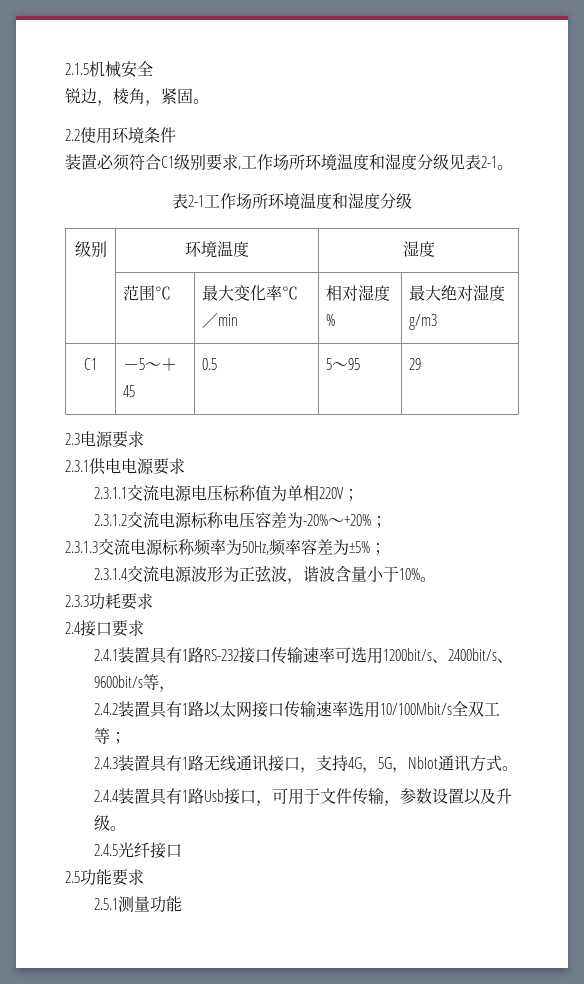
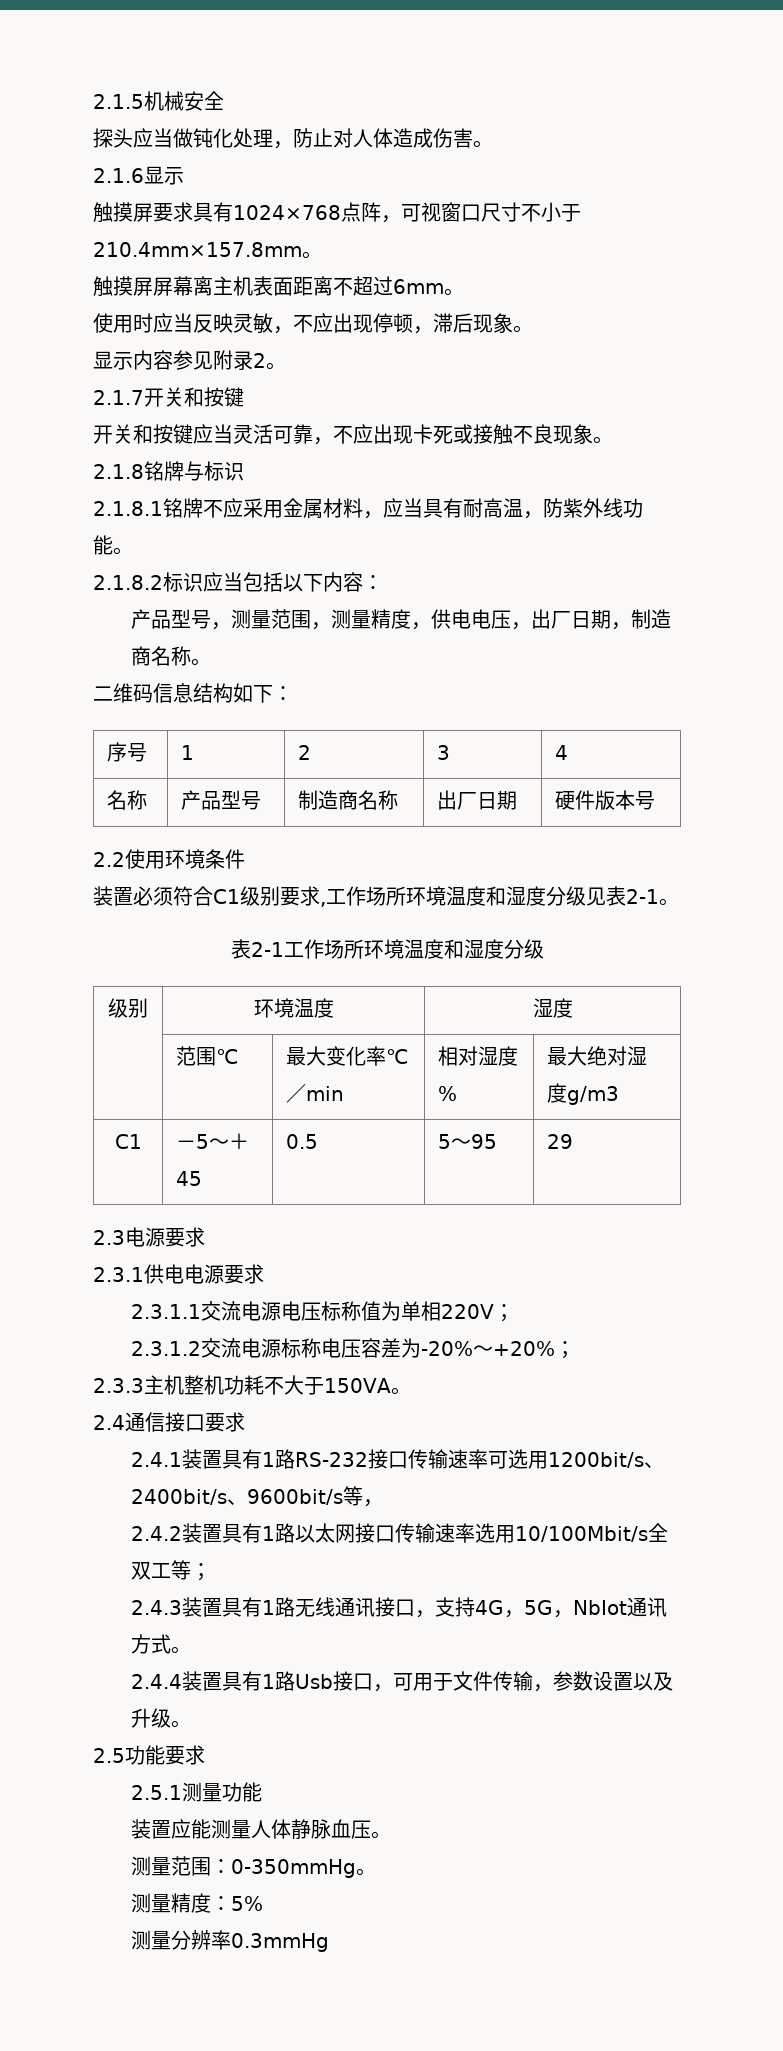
[65,88,209,106] 锐边，棱角，紧固。 -> [93,128,493,149] [93,166,184,185] [93,202,581,223] [93,242,322,259] [93,276,464,297] [93,313,533,334] [93,350,286,370] [93,387,244,407] [93,424,613,445] [93,461,244,481] [93,498,643,519] [93,535,133,555] [93,572,383,592] [131,609,672,630] [131,646,212,666] [93,683,293,703] [107,742,148,762] [181,745,195,760] [298,745,312,760] [437,745,451,760] [555,745,569,760] [107,790,148,810] [181,790,262,810] [298,790,399,810] [437,790,518,810] [555,790,656,810] 探头应当做钝化处理，防止对人体造成伤害。 // 2.1.6显示 // 触摸屏要求具有1024×768点阵，可视窗口尺寸不小于210.4mm×157.8mm。 // 触摸屏屏幕离主机表面距离不超过6mm。 // 使用时应当反映灵敏，不应出现停顿，滞后现象。 // 显示内容参见附录2。 // 2.1.7开关和按键 // 开关和按键应当灵活可靠，不应出现卡死或接触不良现象。 // 2.1.8铭牌与标识 // 2.1.8.1铭牌不应采用金属材料，应当具有耐高温，防紫外线功能。 // 2.1.8.2标识应当包括以下内容： // 产品型号，测量范围，测量精度，供电电压，出厂日期，制造商名称。 // 二维码信息结构如下： // 序号 | 1 | 2 | 3 | 4 // 名称 | 产品型号 | 制造商名称 | 出厂日期 | 硬件版本号
[65,538,386,556] [94,565,437,584] [65,593,153,610] 2.3.1.3交流电源标称频率为50Hz,频率容差为±5%； // 2.3.1.4交流电源波形为正弦波，谐波含量小于10%。 // 2.3.3功耗要求 -> [93,1375,411,1395] 2.3.3主机整机功耗不大于150VA。
(81, 628) none -> [125,1412,165,1432] 通信
[94,842,183,859] // 2.4.5光纤接口 -> (192, 1724) none
(183, 904) none -> [131,1819,392,1839] [131,1856,377,1878] [131,1893,264,1913] [131,1930,330,1952] // 装置应能测量人体静脉血压。 // 测量范围：0-350mmHg。 // 测量精度：5% // 测量分辨率0.3mmHg

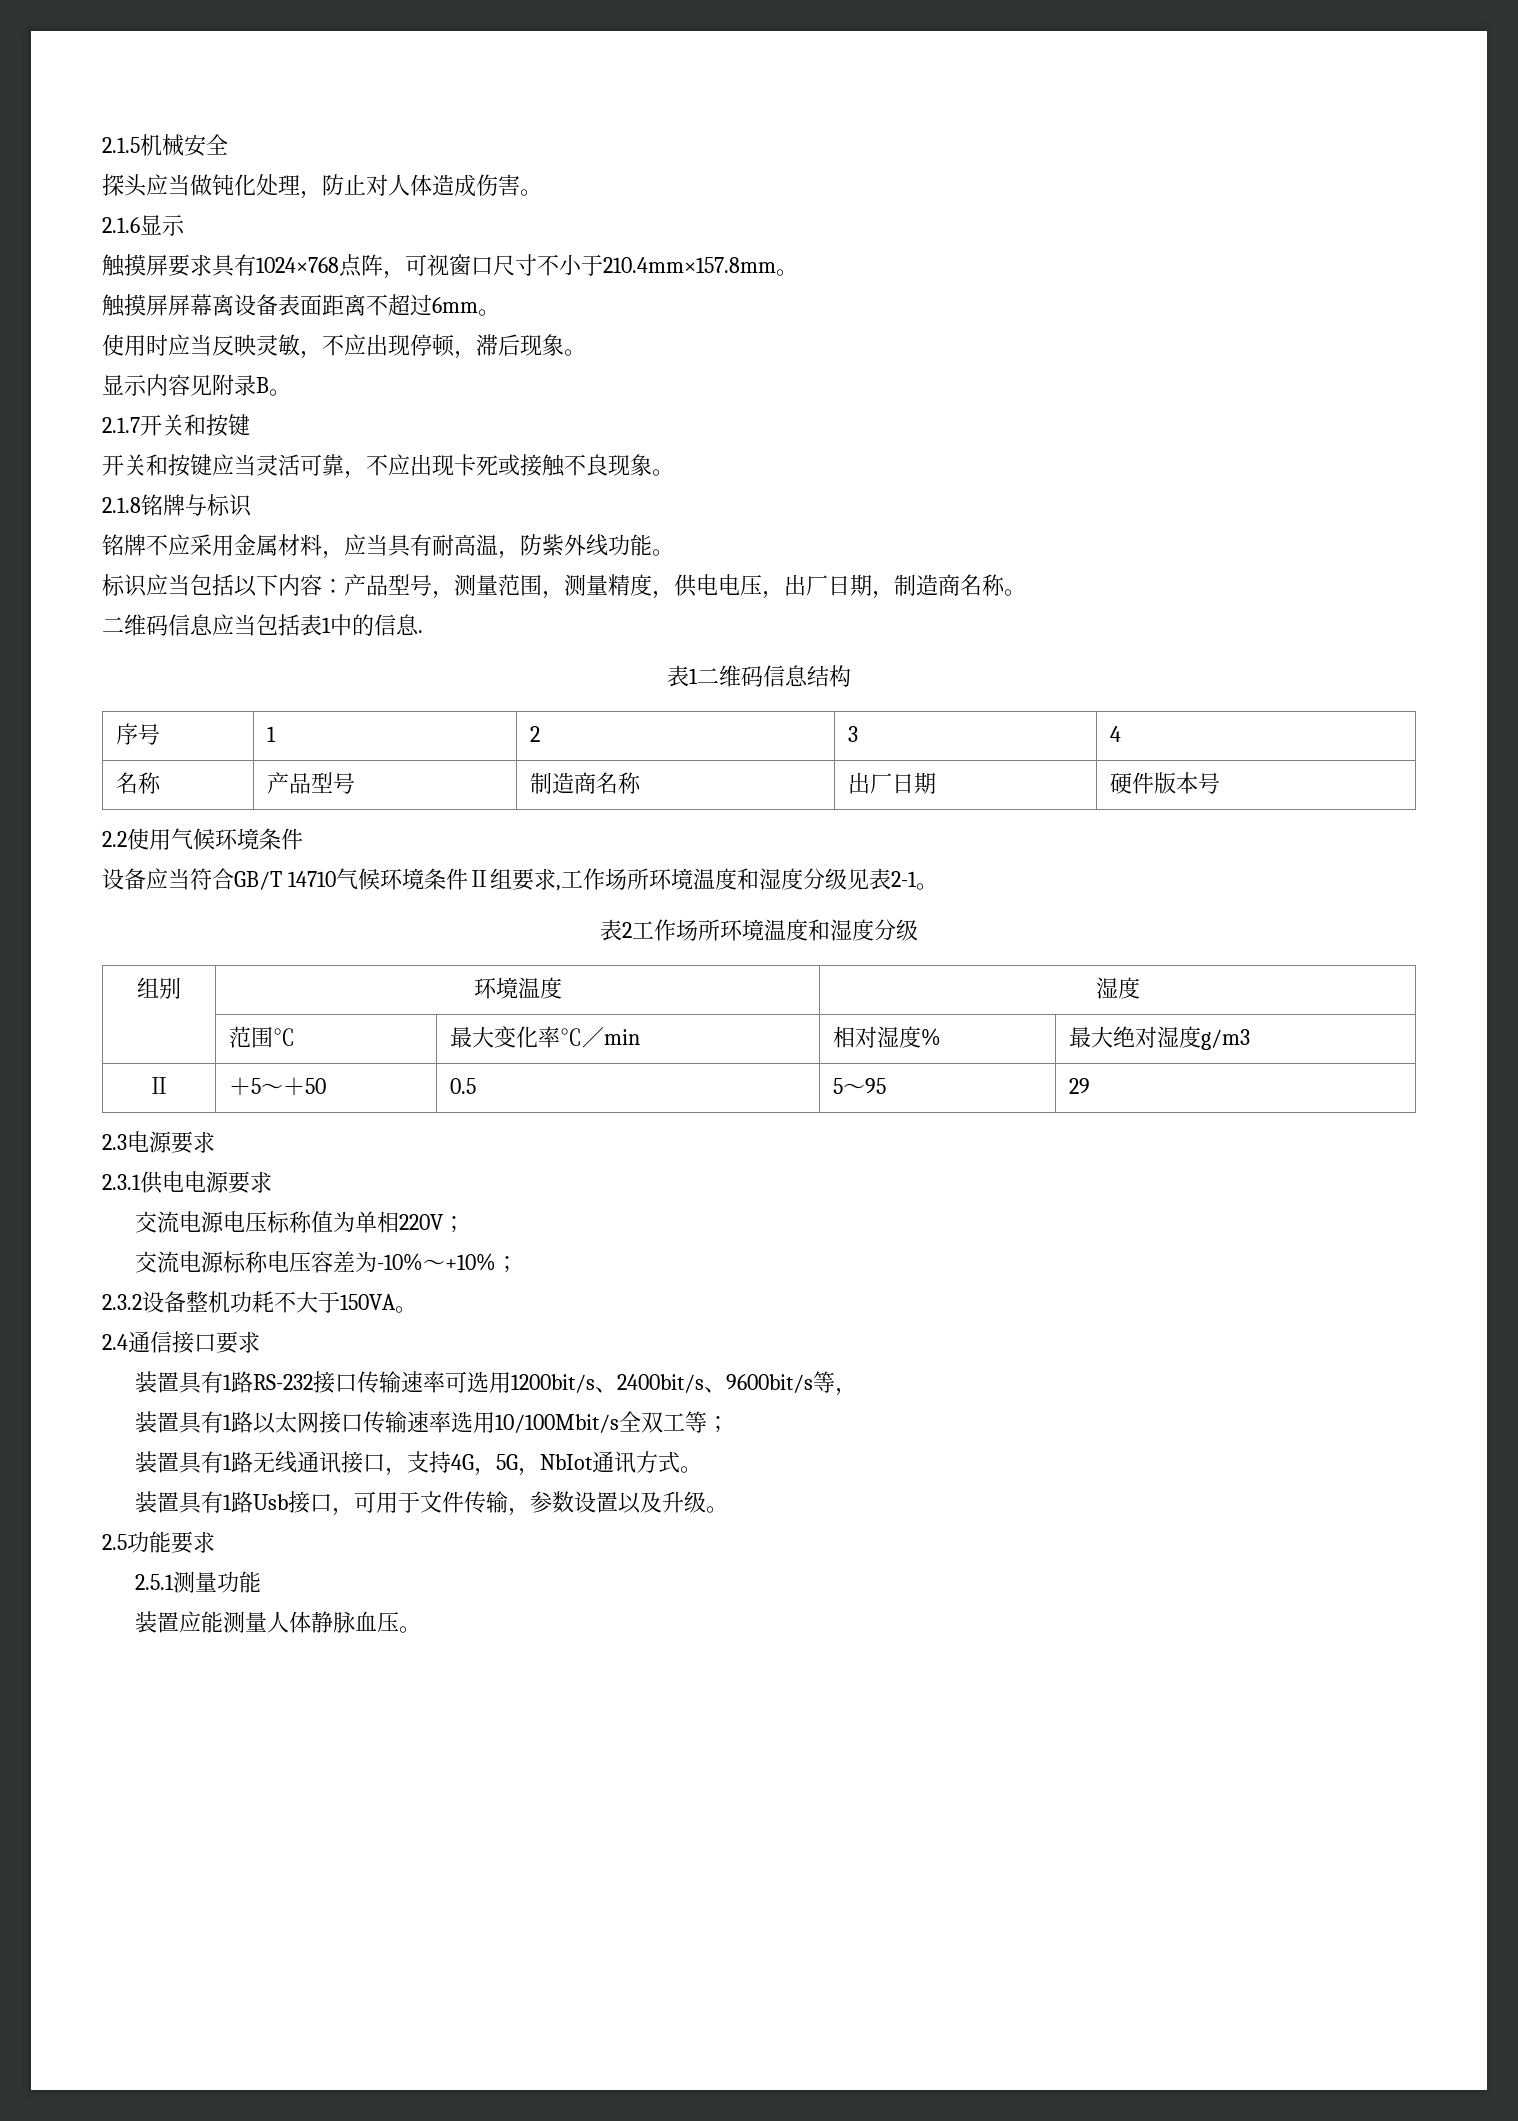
[213,276,253,296] 主机 -> [234,294,278,316] 设备
[173,350,266,370] 参见附录2 -> [190,374,269,396] 见附录B
[93,501,163,516] 2.1.8.1 -> (252, 505) none
[93,575,163,590] 2.1.8.2 -> (674, 552) none
(383, 582) // -> (344, 586) none
(193, 693) none -> [212,614,423,636] [667,665,808,687] 应当包括表1中的信息. // 表1二维码信息
[233,683,293,703] 如下： -> (851, 676) none
(165, 860) none -> [171,828,215,850] 气候
[93,886,280,906] 装置必须符合C1级别 -> [102,868,512,890] 设备应当符合GB/T 14710气候环境条件Ⅱ组
[250,942,284,957] 2-1 -> [622,922,632,938] 2
[108,998,128,1018] 级 -> [137,977,159,998] 组
[114,1134,142,1149] [176,1140,197,1149] C1 | － -> [148,1077,170,1094] [229,1077,252,1096] Ⅱ | ＋
[176,1171,203,1186] 45 -> [305,1078,327,1094] 50
[131,1304,202,1319] 2.3.1.1 -> (272, 1182) none
[131,1341,202,1356] 2.3.1.2 -> (465, 1224) none
[421,1341,576,1359] [93,1375,184,1395] -20%～+20%； // 2.3.3主机 -> [376,1253,518,1273] [102,1291,186,1313] -10%～+10%； // 2.3.2设备
[131,1452,183,1467] 2.4.1 -> (260, 1342) none
[131,1526,183,1541] 2.4.2 -> (857, 1392) none
[131,1600,183,1615] 2.4.3 -> (729, 1424) none
[131,1674,183,1689] 2.4.4 -> (702, 1469) none
[131,1856,377,1878] [131,1893,264,1913] [131,1930,330,1952] // 测量范围：0-350mmHg。 // 测量精度：5% // 测量分辨率0.3mmHg -> (421, 1629) none

